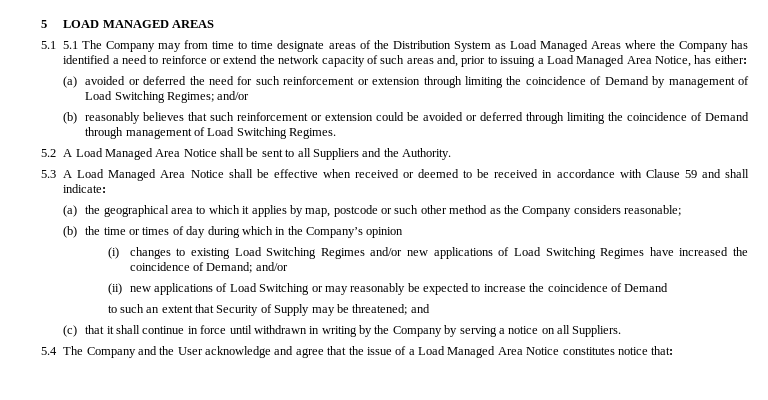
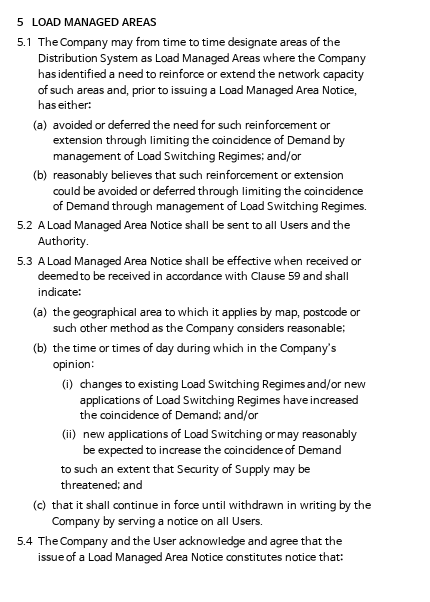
[63,41,79,49] 5.1 -> (32, 42) none
[312,148,359,160] Suppliers -> [280,221,309,229] Users
[366,227,404,238] opinion -> [53,360,95,371] opinion:
[572,325,622,337] Suppliers. -> [232,517,264,525] Users.

